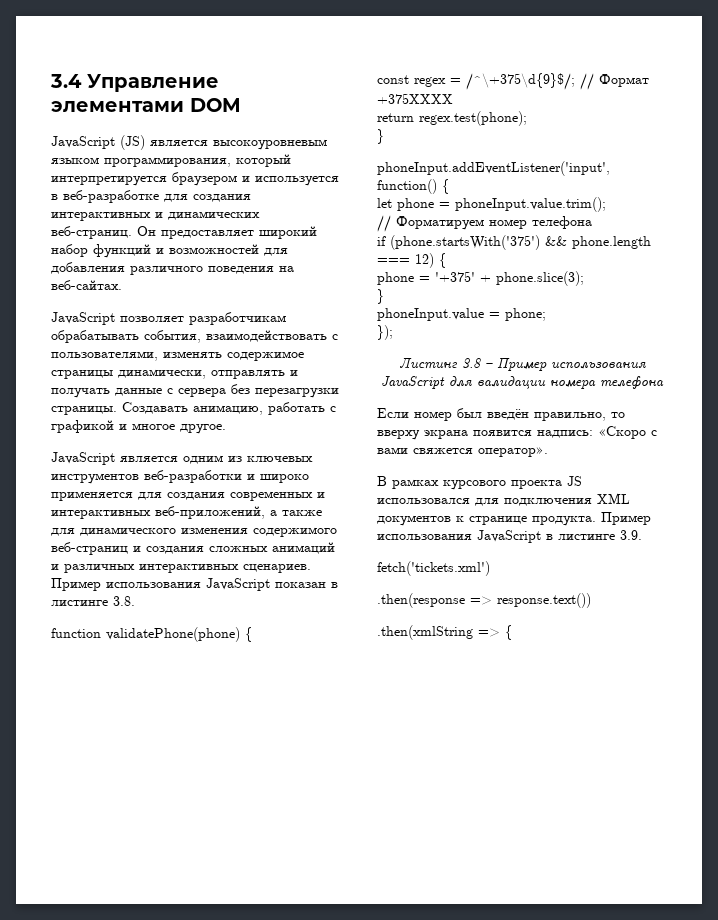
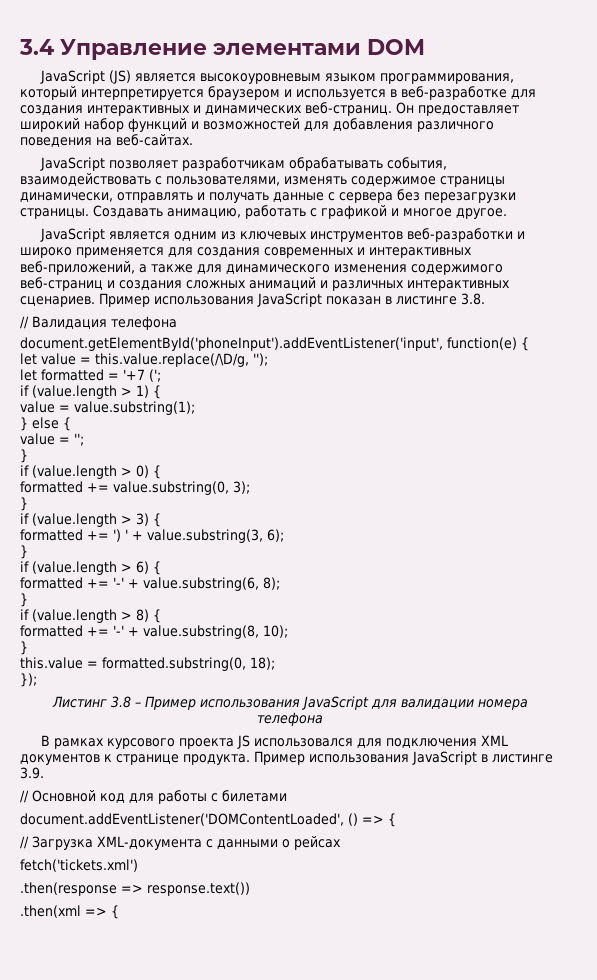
[51,627,252,642] [377,73,649,90] [377,93,453,104] [377,111,527,126] [377,129,384,144] [377,161,610,176] [377,179,449,194] [377,197,606,212] [377,215,592,232] [377,235,651,250] [377,253,446,268] [377,271,584,286] [377,289,384,304] [377,308,546,321] function validatePhone(phone) { // const regex = /^\+375\d{9}$/; // Формат +375XXXX // return regex.test(phone); // } // phoneInput.addEventListener('input', function() { // let phone = phoneInput.value.trim(); // // Форматируем номер телефона // if (phone.startsWith('375') && phone.length === 12) { // phone = '+375' + phone.slice(3); // } // phoneInput.value = phone; -> [20,316,177,330] [20,337,529,351] [20,353,268,367] [20,369,161,382] [20,385,161,399] [20,401,195,415] [20,417,71,431] [20,433,84,446] [20,449,28,463] [20,465,161,479] [20,481,250,495] [20,497,28,511] [20,513,161,527] [20,529,284,543] [20,545,28,559] [20,561,161,575] [20,577,280,591] [20,593,28,607] [20,609,161,623] [20,625,288,639] [20,641,28,655] [20,657,275,671] // Валидация телефона // document.getElementById('phoneInput').addEventListener('input', function(e) { // let value = this.value.replace(/\D/g, ''); // let formatted = '+7 ('; // if (value.length > 1) { // value = value.substring(1); // } else { // value = ''; // } // if (value.length > 0) { // formatted += value.substring(0, 3); // } // if (value.length > 3) { // formatted += ') ' + value.substring(3, 6); // } // if (value.length > 6) { // formatted += '-' + value.substring(6, 8); // } // if (value.length > 8) { // formatted += '-' + value.substring(8, 10); // } // this.value = formatted.substring(0, 18);
[377,408,625,421] [377,426,657,440] [377,447,548,457] // Если номер был введён правильно, то вверху экрана появится надпись: «Скоро с вами свяжется оператор». -> (323, 719) none
(642, 535) none -> [20,790,287,804] [20,813,396,827] [20,836,341,850] // // Основной код для работы с билетами // document.addEventListener('DOMContentLoaded', () => { // // Загрузка XML-документа с данными о рейсах
[377,625,473,640] .then(xmlString -> [20,905,81,918] .then(xml

